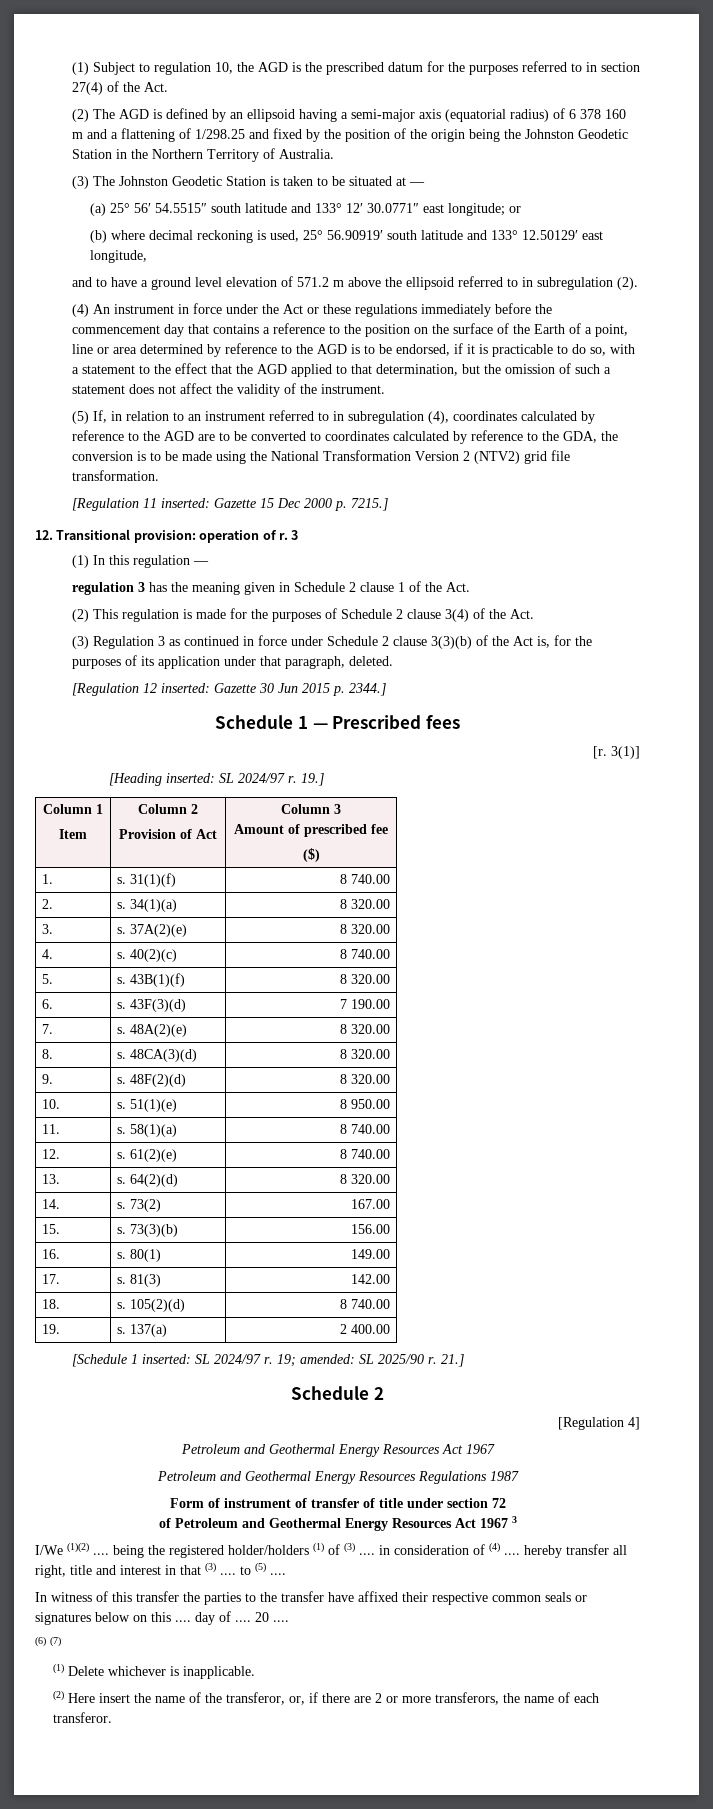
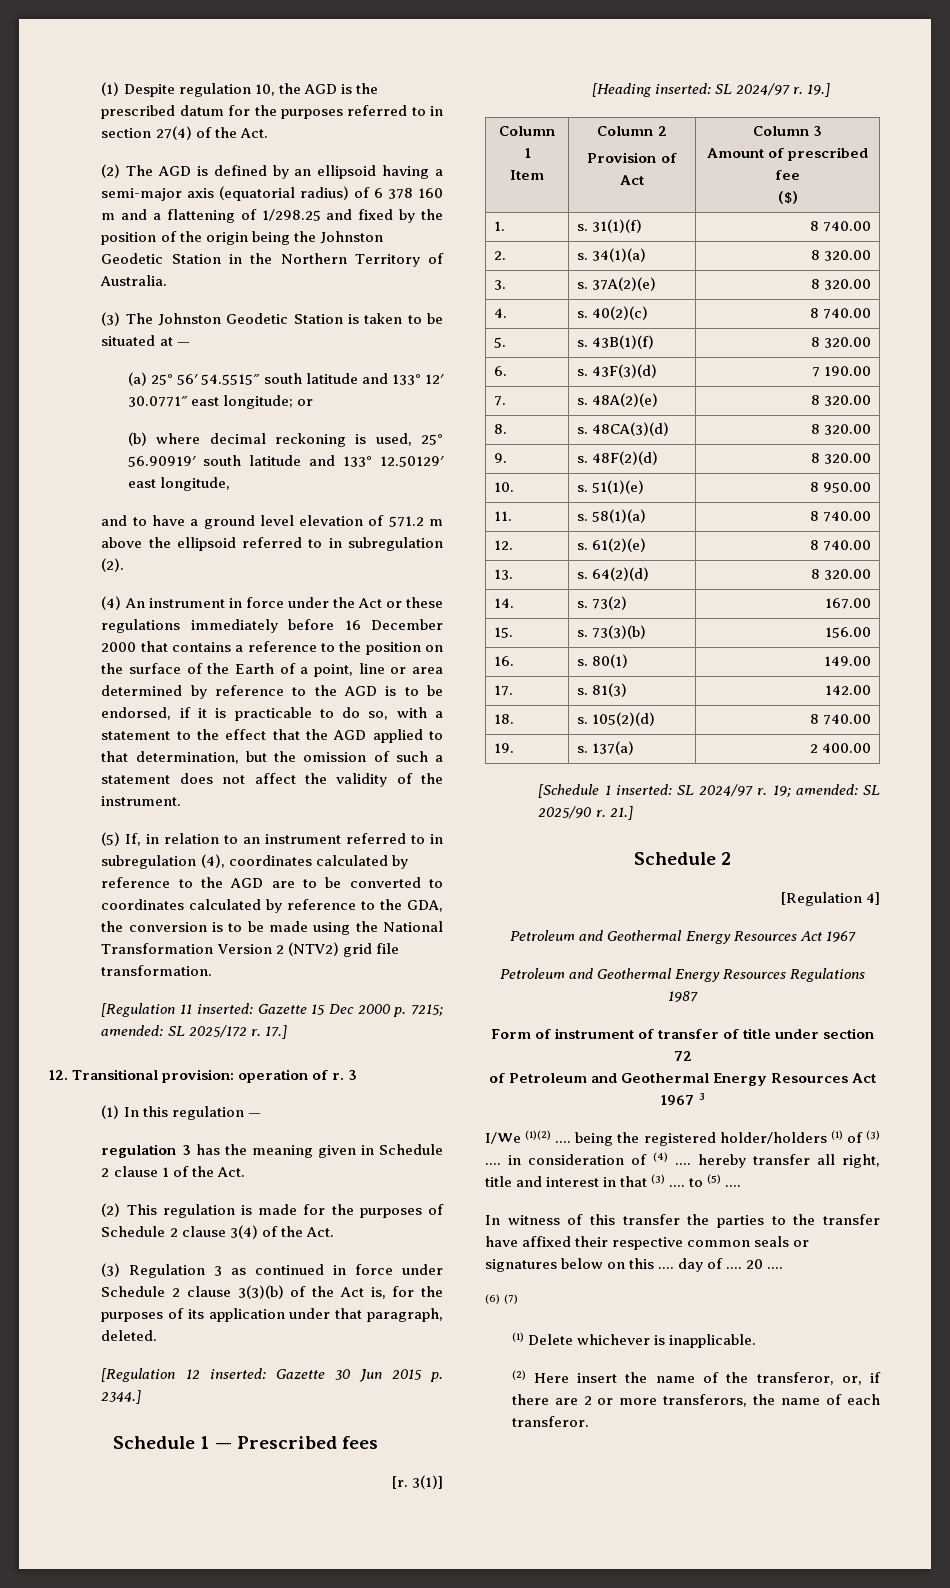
[71,62,150,75] (1) Subject to -> [101,82,175,97] (1) Despite
[534,304,552,314] [71,324,184,337] the commencement day -> [344,619,443,630] [101,642,137,652] 16 December 2000
[350,498,388,511] 7215.] -> [410,1004,443,1016] [101,1025,287,1039] 7215; amended: SL 2025/172 r. 17.]

